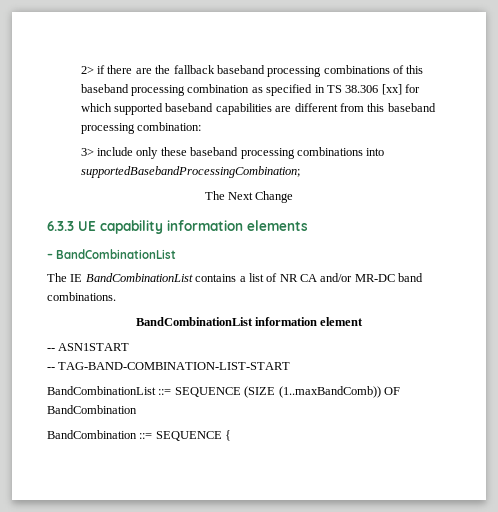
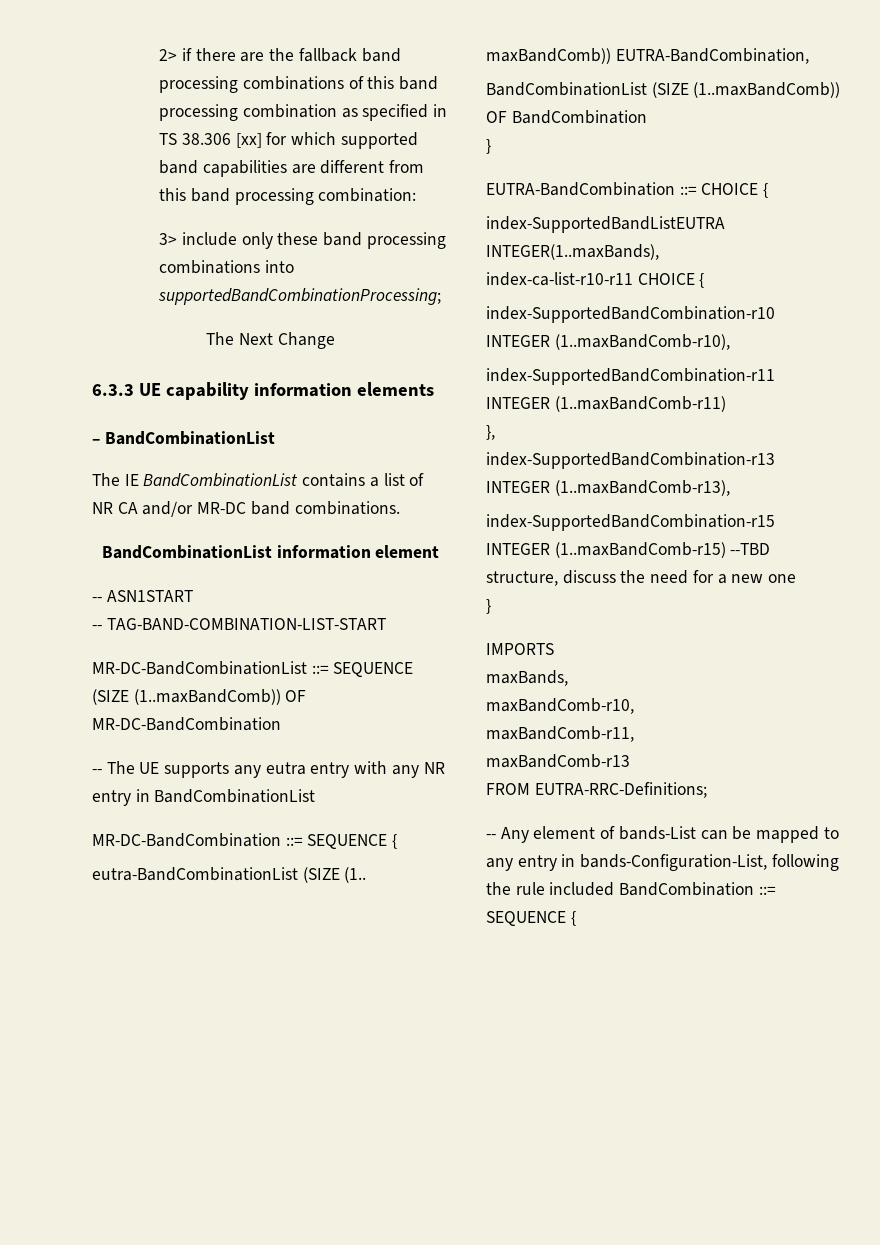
[216,65,265,74] baseband -> [361,48,401,62] band
[80,84,129,93] baseband -> [399,76,439,90] band
[165,103,214,112] baseband -> [159,160,199,174] band
[387,103,436,112] baseband -> [190,188,230,202] band
[190,147,239,156] baseband -> [323,232,363,246] band
[80,166,300,178] supportedBasebandProcessingCombination; -> [158,288,442,305] supportedBandCombinationProcessing;
[47,386,156,395] BandCombinationList -> [92,661,307,675] MR-DC-BandCombinationList
[47,405,137,414] BandCombination // -> [92,717,281,731] [92,761,445,778] [92,789,316,806] [92,833,398,849] [92,867,367,883] [486,48,809,64] [486,82,841,98] [486,110,647,124] [486,139,491,154] [486,182,769,198] [486,216,725,233] [486,244,659,260] [486,272,705,288] [486,306,775,323] [486,334,730,350] [486,368,775,385] [486,396,726,412] [486,425,495,440] [486,452,775,469] [486,480,730,496] [486,514,775,531] [486,542,771,558] [486,570,797,586] [486,599,491,614] [486,643,554,655] [486,670,568,686] [486,698,634,714] [486,726,634,742] [486,754,630,768] [486,782,707,798] [486,826,839,843] [486,854,839,871] [486,882,615,896] MR-DC-BandCombination // -- The UE supports any eutra entry with any NR entry in BandCombinationList // MR-DC-BandCombination ::= SEQUENCE { // eutra-BandCombinationList (SIZE (1.. maxBandComb)) EUTRA-BandCombination, // BandCombinationList (SIZE (1..maxBandComb)) OF BandCombination // } // EUTRA-BandCombination ::= CHOICE { // index-SupportedBandListEUTRA INTEGER(1..maxBands), // index-ca-list-r10-r11 CHOICE { // index-SupportedBandCombination-r10 INTEGER (1..maxBandComb-r10), // index-SupportedBandCombination-r11 INTEGER (1..maxBandComb-r11) // }, // index-SupportedBandCombination-r13 INTEGER (1..maxBandComb-r13), // index-SupportedBandCombination-r15 INTEGER (1..maxBandComb-r15) --TBD structure, discuss the need for a new one // } // IMPORTS // maxBands, // maxBandComb-r10, // maxBandComb-r11, // maxBandComb-r13 // FROM EUTRA-RRC-Definitions; // -- Any element of bands-List can be mapped to any entry in bands-Configuration-List, following the rule included

